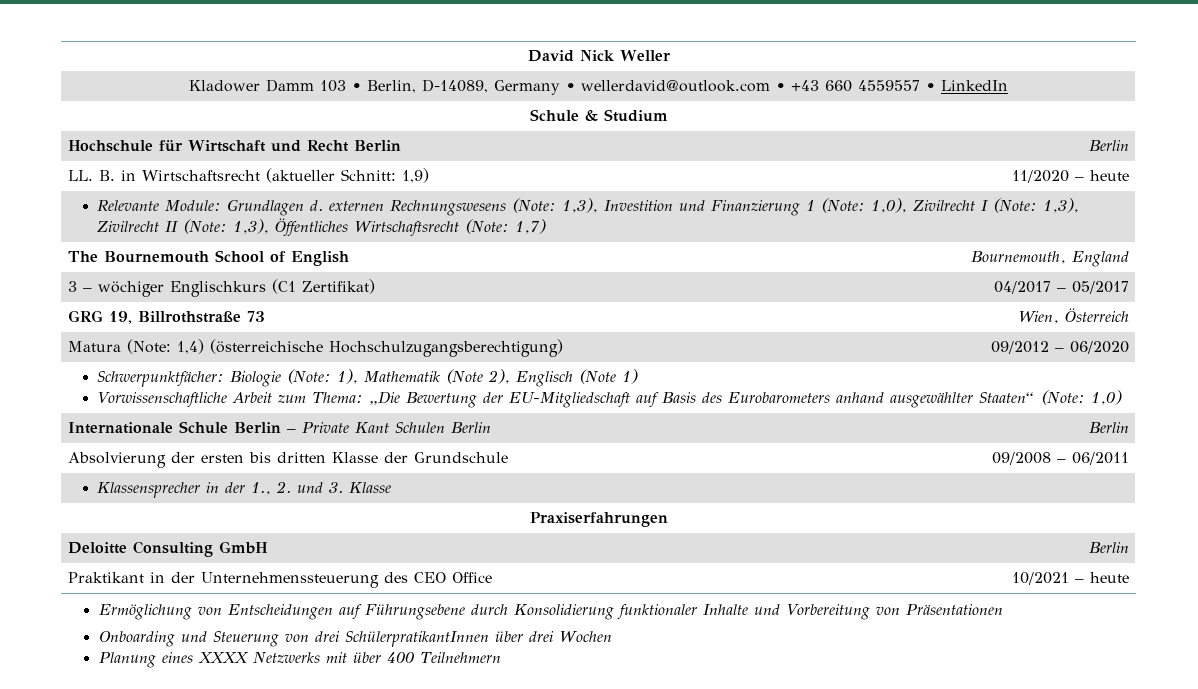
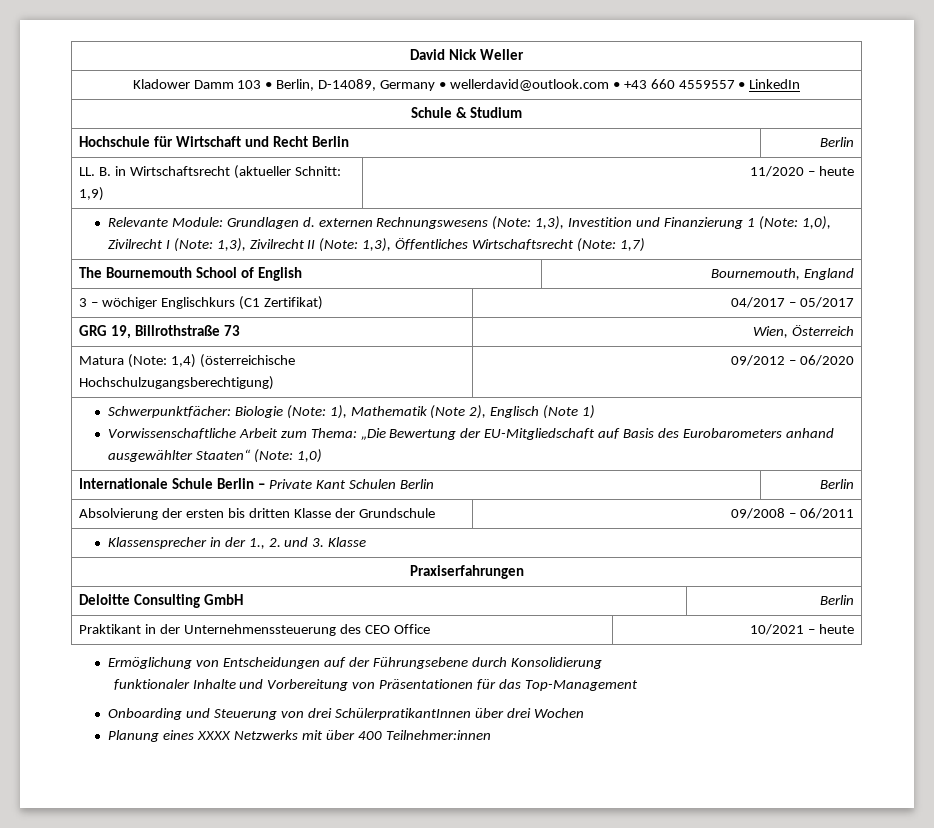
(362, 611) none -> [348,657,370,667] der
(614, 612) none -> (602, 663) //
(1003, 609) none -> [477,679,638,691] für das Top-Management
[419,652,501,663] Teilnehmern -> [385,730,491,740] Teilnehmer:innen

